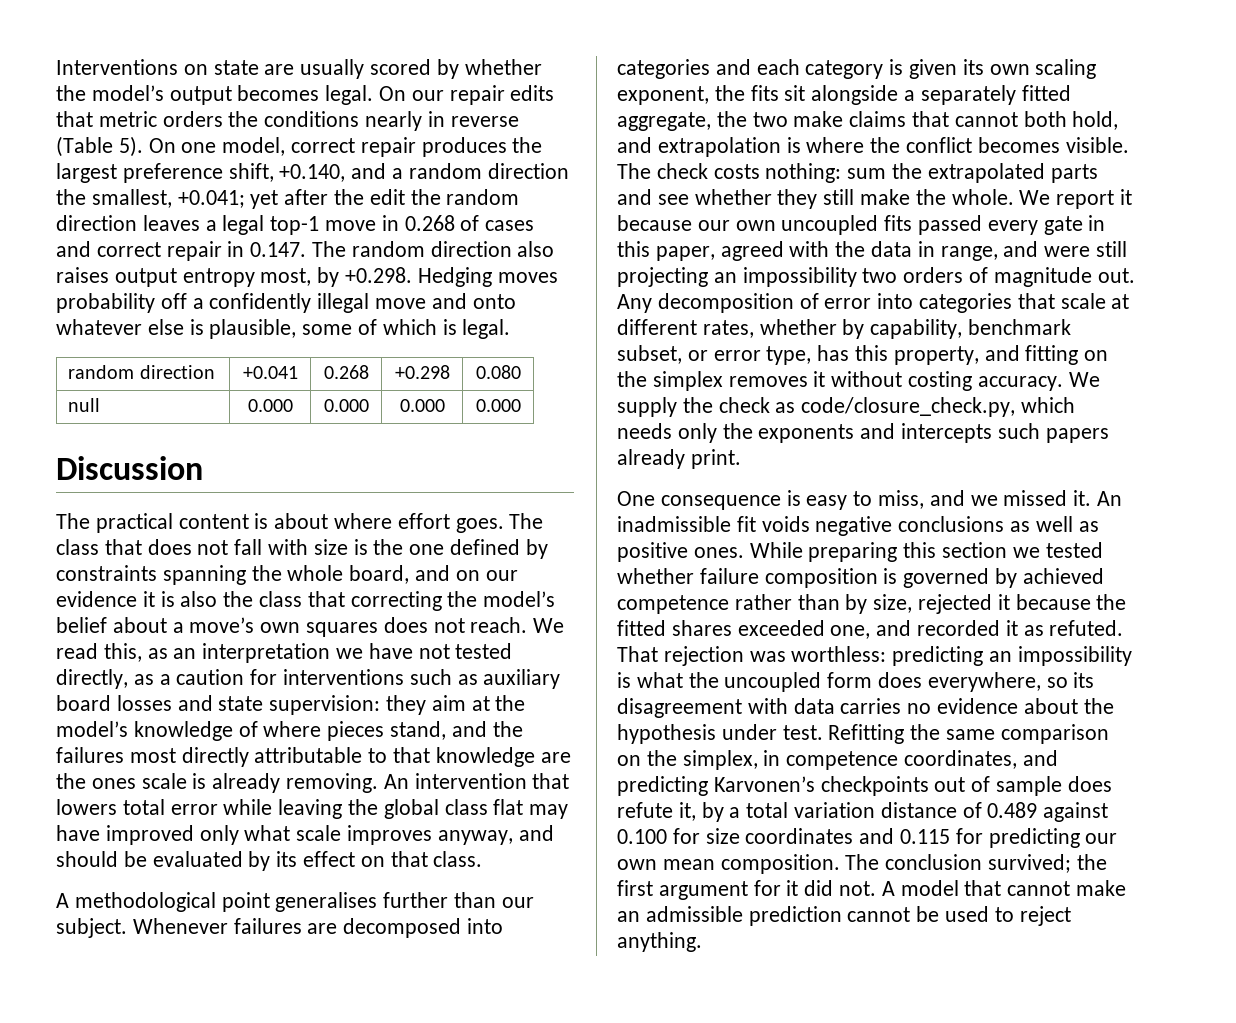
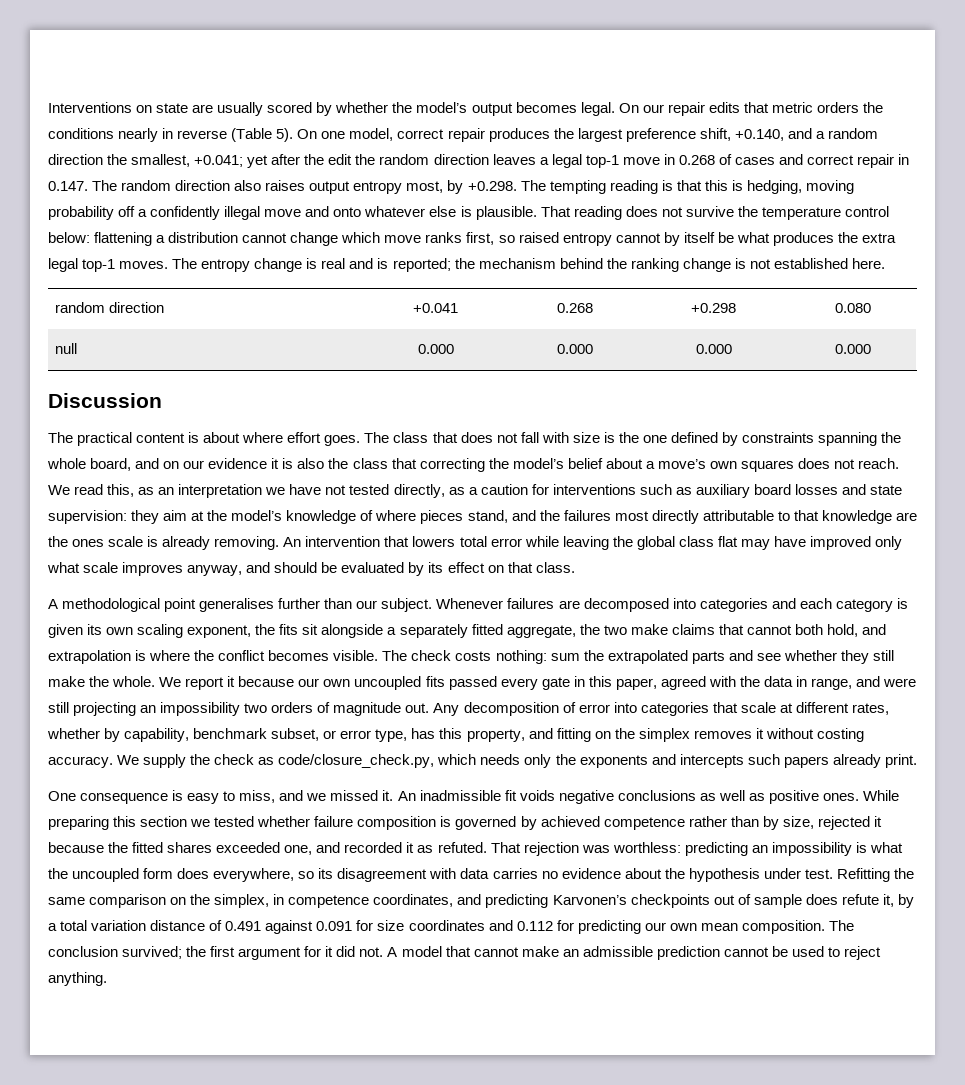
[417,267,558,287] Hedging moves -> [520,180,854,194] The tempting reading is that this is hedging, moving
[209,319,511,339] plausible, some of which is legal. -> [475,206,889,220] [48,232,896,246] [48,258,885,272] plausible. That reading does not survive the temperature control below: flattening a distribution cannot change which move ranks first, so raised entropy cannot by itself be what produces the extra legal top-1 moves. The entropy change is real and is reported; the mechanism behind the ranking change is not established here.
[987,802,1109,822] [617,829,667,844] 0.489 against 0.100 -> [225,920,353,934] 0.491 against 0.091
[900,829,951,844] 0.115 -> [516,921,553,931] 0.112

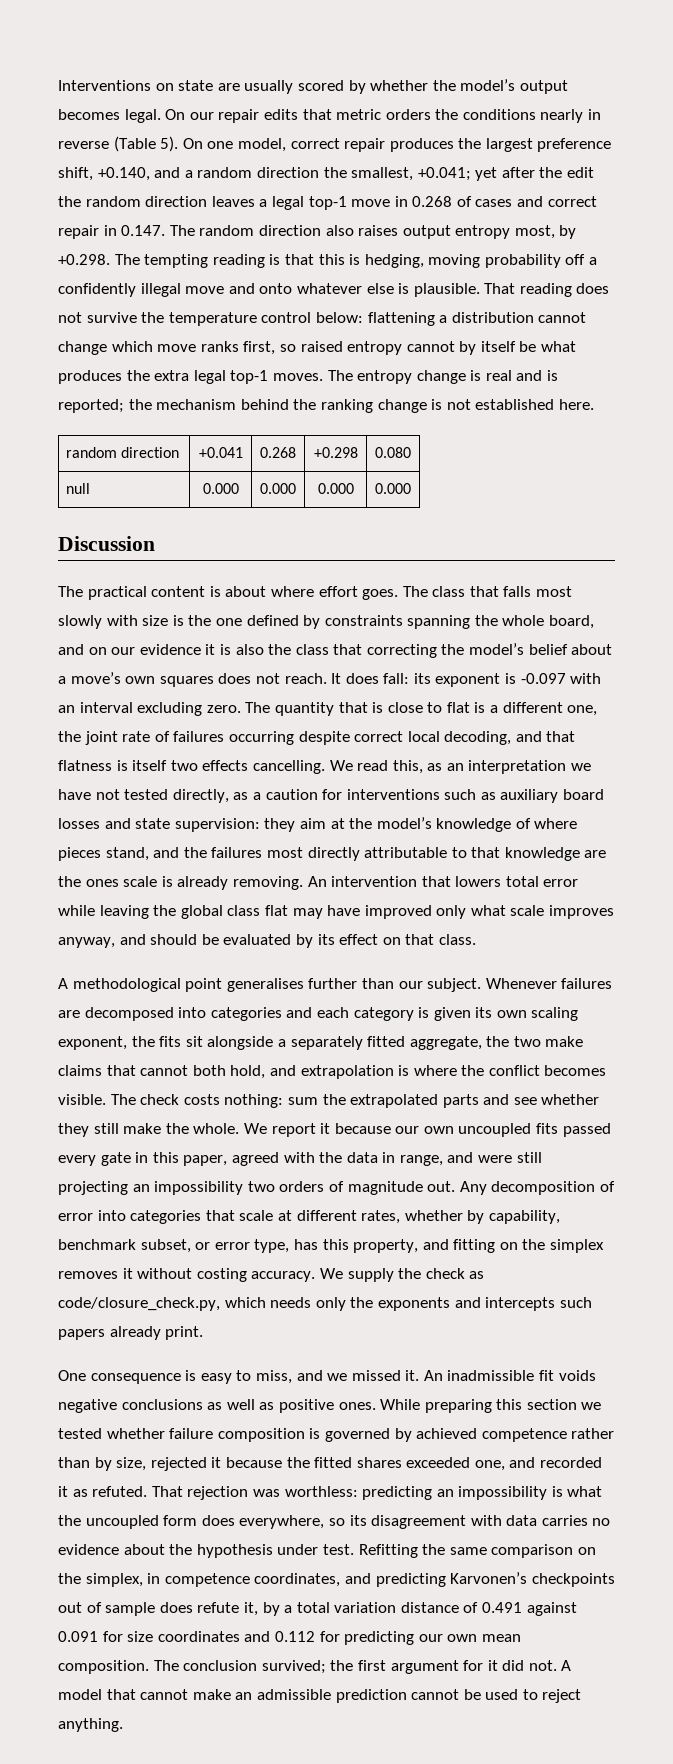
[460,432,539,443] does not fall -> [503,586,573,597] [58,615,102,629] falls most slowly
(900, 463) none -> [331,673,602,687] [58,702,598,716] [58,731,576,745] [58,760,325,774] It does fall: its exponent is -0.097 with an interval excluding zero. The quantity that is close to flat is a different one, the joint rate of failures occurring despite correct local decoding, and that flatness is itself two effects cancelling.

